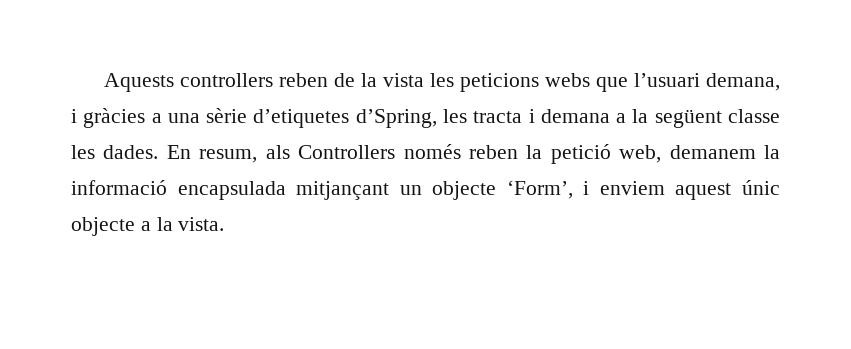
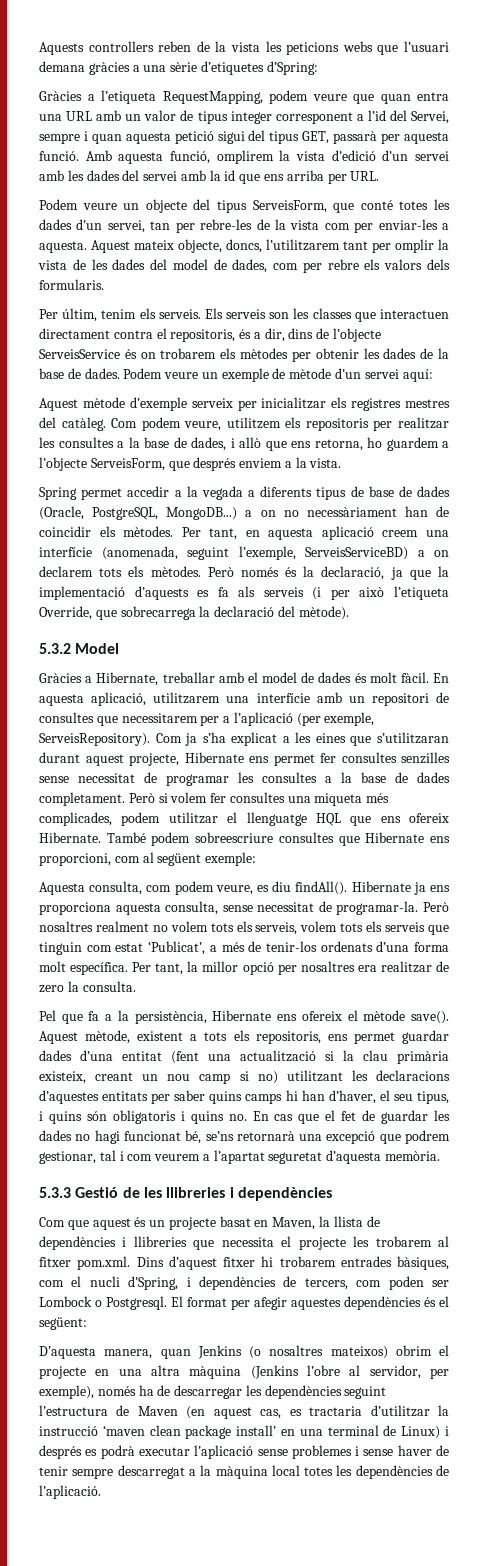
[706,73,781,91] [71,109,77,123] demana, i -> [39,61,85,72] demana
[355,109,781,128] [71,144,780,164] [71,180,780,200] [71,217,225,236] d’Spring, les tracta i demana a la següent classe les dades. En resum, als Controllers només reben la petició web, demanem la informació encapsulada mitjançant un objecte ‘Form’, i enviem aquest únic objecte a la vista. -> [266,61,318,75] [39,90,449,104] [39,110,449,124] [39,130,450,144] [39,150,450,164] [39,170,380,184] [39,199,451,213] [39,219,449,233] [39,239,449,253] [38,259,451,273] [39,279,104,290] [39,308,449,322] [39,328,382,342] [39,348,449,362] [39,368,433,382] [39,397,450,411] [39,417,449,431] [39,437,449,451] [39,457,342,471] [39,486,451,500] [39,506,449,520] [39,526,449,540] [39,546,449,560] [39,566,450,580] [39,586,449,600] [39,606,349,620] [39,643,120,654] [39,672,450,686] [39,692,449,706] [39,712,375,726] [39,732,449,746] [39,752,450,766] [39,772,450,786] [39,792,390,806] [39,812,449,826] [39,832,451,846] [39,852,257,866] [39,881,450,895] [39,901,449,915] [39,921,449,935] [39,941,449,955] [39,961,449,975] [39,981,136,993] [39,1010,450,1024] [39,1030,449,1044] [39,1050,449,1064] [39,1070,450,1084] [39,1090,449,1104] [39,1110,450,1124] [39,1130,451,1144] [39,1150,441,1164] [39,1187,332,1201] [39,1216,380,1230] [39,1236,450,1250] [39,1256,449,1270] [39,1276,449,1290] [39,1296,449,1310] [39,1317,87,1330] [39,1345,449,1359] [39,1365,449,1379] [39,1385,387,1399] [39,1405,450,1419] [39,1425,450,1439] [39,1445,450,1459] [39,1465,450,1479] [39,1485,101,1499] d’Spring: // Gràcies a l’etiqueta RequestMapping, podem veure que quan entra una URL amb un valor de tipus integer corresponent a l’id del Servei, sempre i quan aquesta petició sigui del tipus GET, passarà per aquesta funció. Amb aquesta funció, omplirem la vista d’edició d’un servei amb les dades del servei amb la id que ens arriba per URL. // Podem veure un objecte del tipus ServeisForm, que conté totes les dades d’un servei, tan per rebre-les de la vista com per enviar-les a aquesta. Aquest mateix objecte, doncs, l’utilitzarem tant per omplir la vista de les dades del model de dades, com per rebre els valors dels formularis. // Per últim, tenim els serveis. Els serveis son les classes que interactuen directament contra el repositoris, és a dir, dins de l’objecte ServeisService és on trobarem els mètodes per obtenir les dades de la base de dades. Podem veure un exemple de mètode d’un servei aquí: // Aquest mètode d’exemple serveix per inicialitzar els registres mestres del catàleg. Com podem veure, utilitzem els repositoris per realitzar les consultes a la base de dades, i allò que ens retorna, ho guardem a l’objecte ServeisForm, que després enviem a la vista. // Spring permet accedir a la vegada a diferents tipus de base de dades (Oracle, PostgreSQL, MongoDB...) a on no necessàriament han de coincidir els mètodes. Per tant, en aquesta aplicació creem una interfície (anomenada, seguint l’exemple, ServeisServiceBD) a on declarem tots els mètodes. Però només és la declaració, ja que la implementació d’aquests es fa als serveis (i per això l’etiqueta Override, que sobrecarrega la declaració del mètode). // 5.3.2 Model // Gràcies a Hibernate, treballar amb el model de dades és molt fàcil. En aquesta aplicació, utilitzarem una interfície amb un repositori de consultes que necessitarem per a l’aplicació (per exemple, ServeisRepository). Com ja s’ha explicat a les eines que s’utilitzaran durant aquest projecte, Hibernate ens permet fer consultes senzilles sense necessitat de programar les consultes a la base de dades completament. Però si volem fer consultes una miqueta més complicades, podem utilitzar el llenguatge HQL que ens ofereix Hibernate. També podem sobreescriure consultes que Hibernate ens proporcioni, com al següent exemple: // Aquesta consulta, com podem veure, es diu findAll(). Hibernate ja ens proporciona aquesta consulta, sense necessitat de programar-la. Però nosaltres realment no volem tots els serveis, volem tots els serveis que tinguin com estat ‘Publicat’, a més de tenir-los ordenats d’una forma molt específica. Per tant, la millor opció per nosaltres era realitzar de zero la consulta. // Pel que fa a la persistència, Hibernate ens ofereix el mètode save(). Aquest mètode, existent a tots els repositoris, ens permet guardar dades d’una entitat (fent una actualització si la clau primària existeix, creant un nou camp si no) utilitzant les declaracions d’aquestes entitats per saber quins camps hi han d’haver, el seu tipus, i quins són obligatoris i quins no. En cas que el fet de guardar les dades no hagi funcionat bé, se’ns retornarà una excepció que podrem gestionar, tal i com veurem a l’apartat seguretat d’aquesta memòria. // 5.3.3 Gestió de les llibreries i dependències // Com que aquest és un projecte basat en Maven, la llista de dependències i llibreries que necessita el projecte les trobarem al fitxer pom.xml. Dins d’aquest fitxer hi trobarem entrades bàsiques, com el nucli d’Spring, i dependències de tercers, com poden ser Lombock o Postgresql. El format per afegir aquestes dependències és el següent: // D’aquesta manera, quan Jenkins (o nosaltres mateixos) obrim el projecte en una altra màquina (Jenkins l’obre al servidor, per exemple), només ha de descarregar les dependències seguint l’estructura de Maven (en aquest cas, es tractaria d’utilitzar la instrucció ‘maven clean package install’ en una terminal de Linux) i després es podrà executar l’aplicació sense problemes i sense haver de tenir sempre descarregat a la màquina local totes les dependències de l’aplicació.

